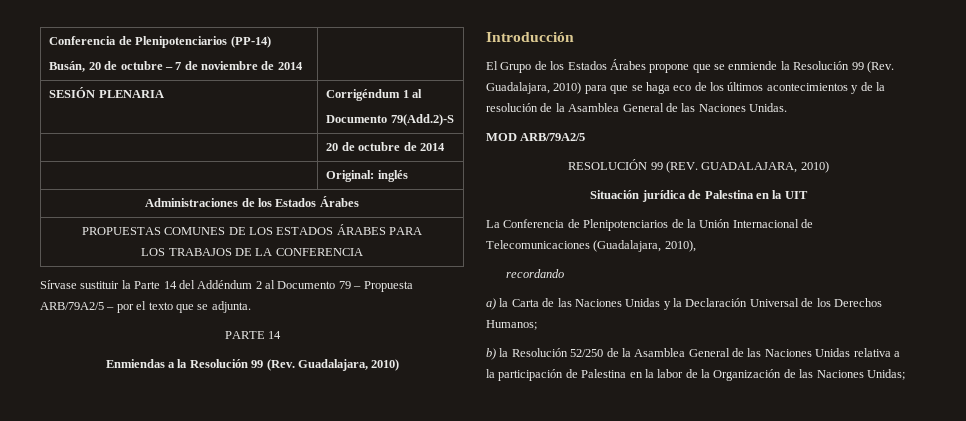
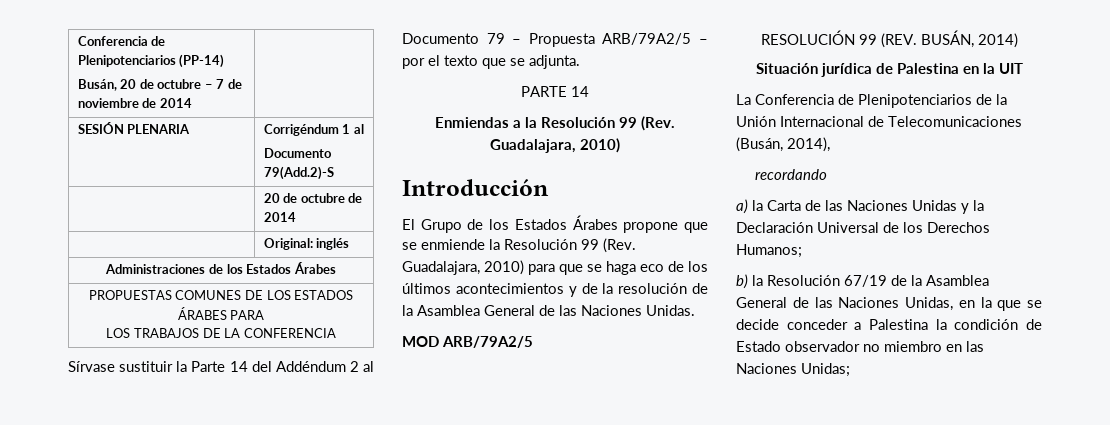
[701,161,829,173] GUADALAJARA, 2010) -> [920,30,1018,48] BUSÁN, 2014)
[593,240,696,252] (Guadalajara, 2010), -> [736,137,830,152] (Busán, 2014),
[570,348,900,357] [486,369,796,381] 52/250 de la Asamblea General de las Naciones Unidas relativa a la participación de Palestina en la labor de la Organización de -> [844,275,989,287] [736,297,1042,311] [736,319,1042,330] [736,341,962,352] 67/19 de la Asamblea General de las Naciones Unidas, en la que se decide conceder a Palestina la condición de Estado observador no miembro en

